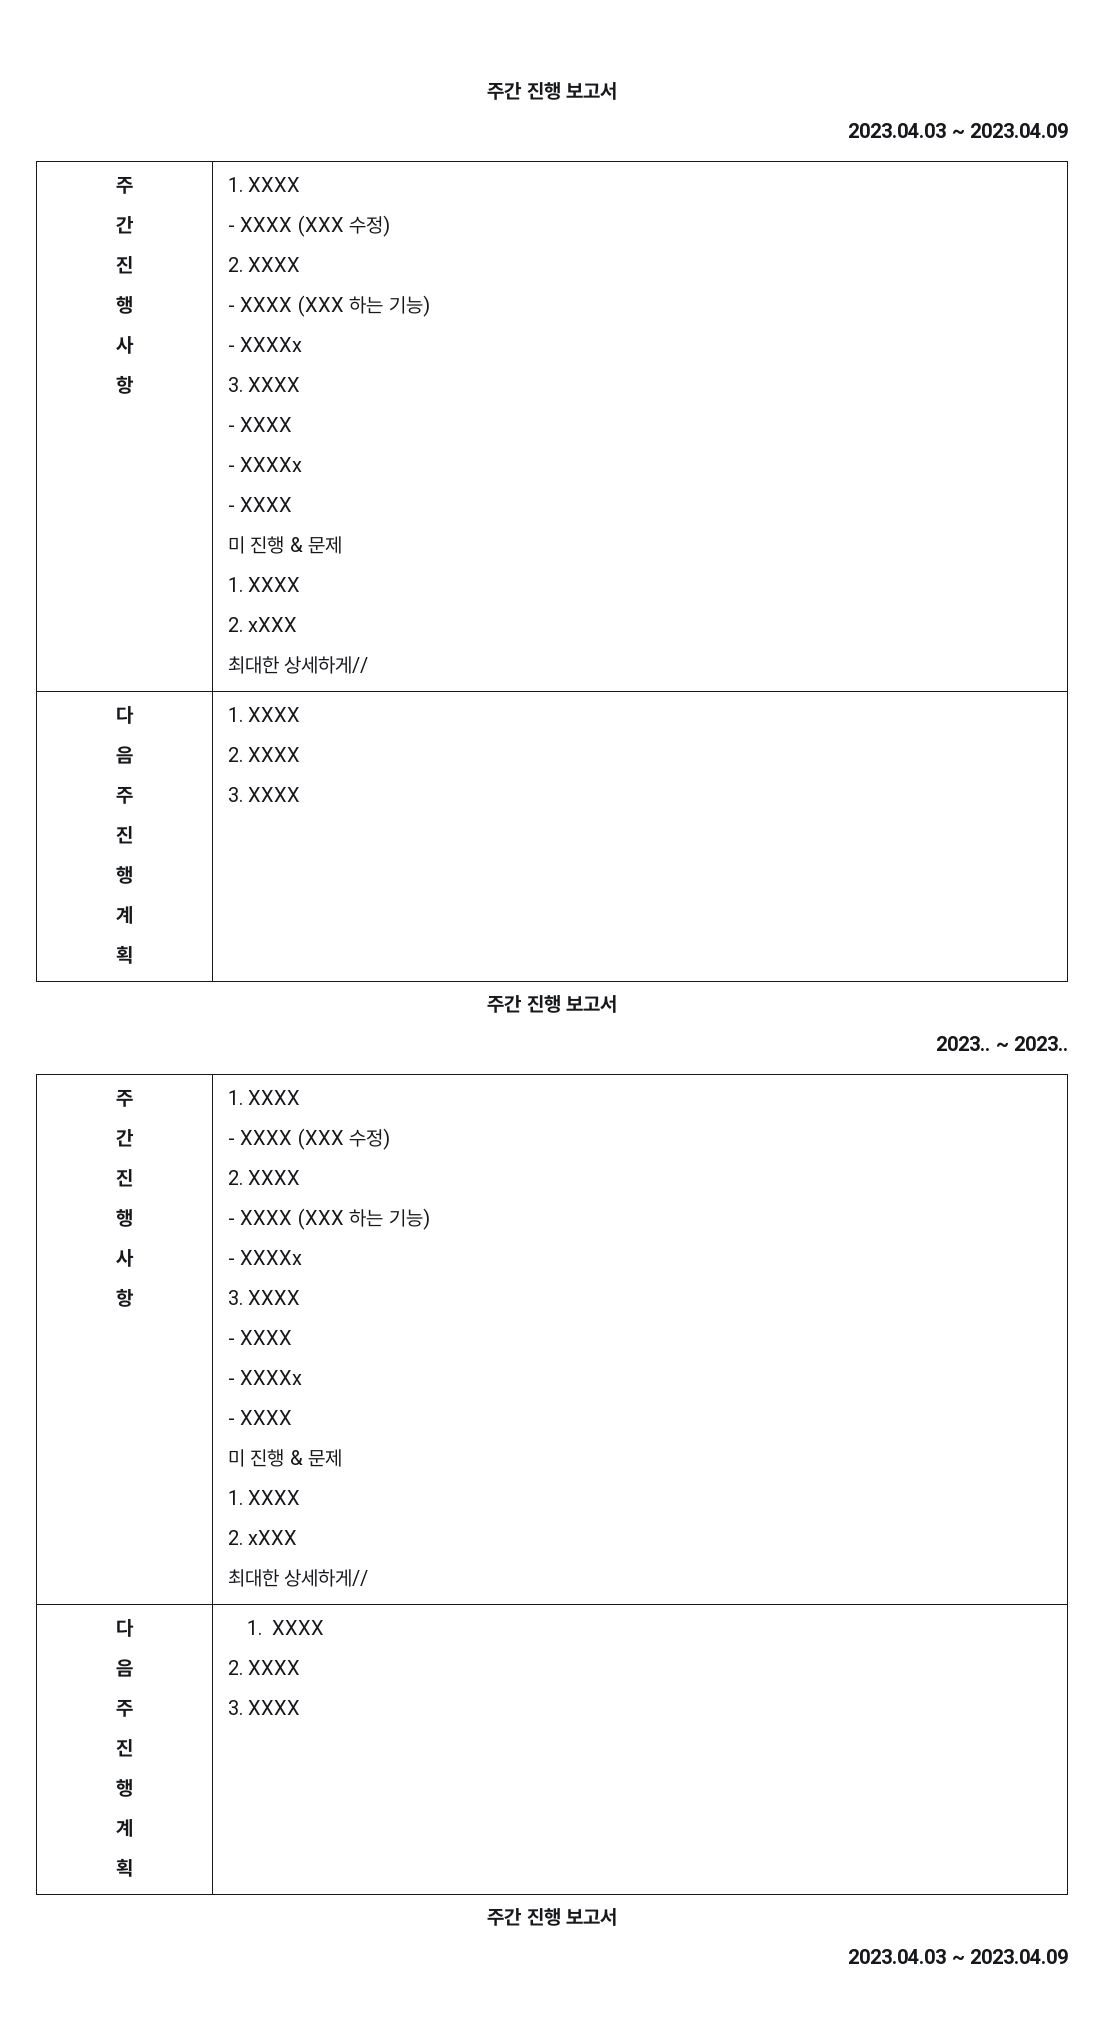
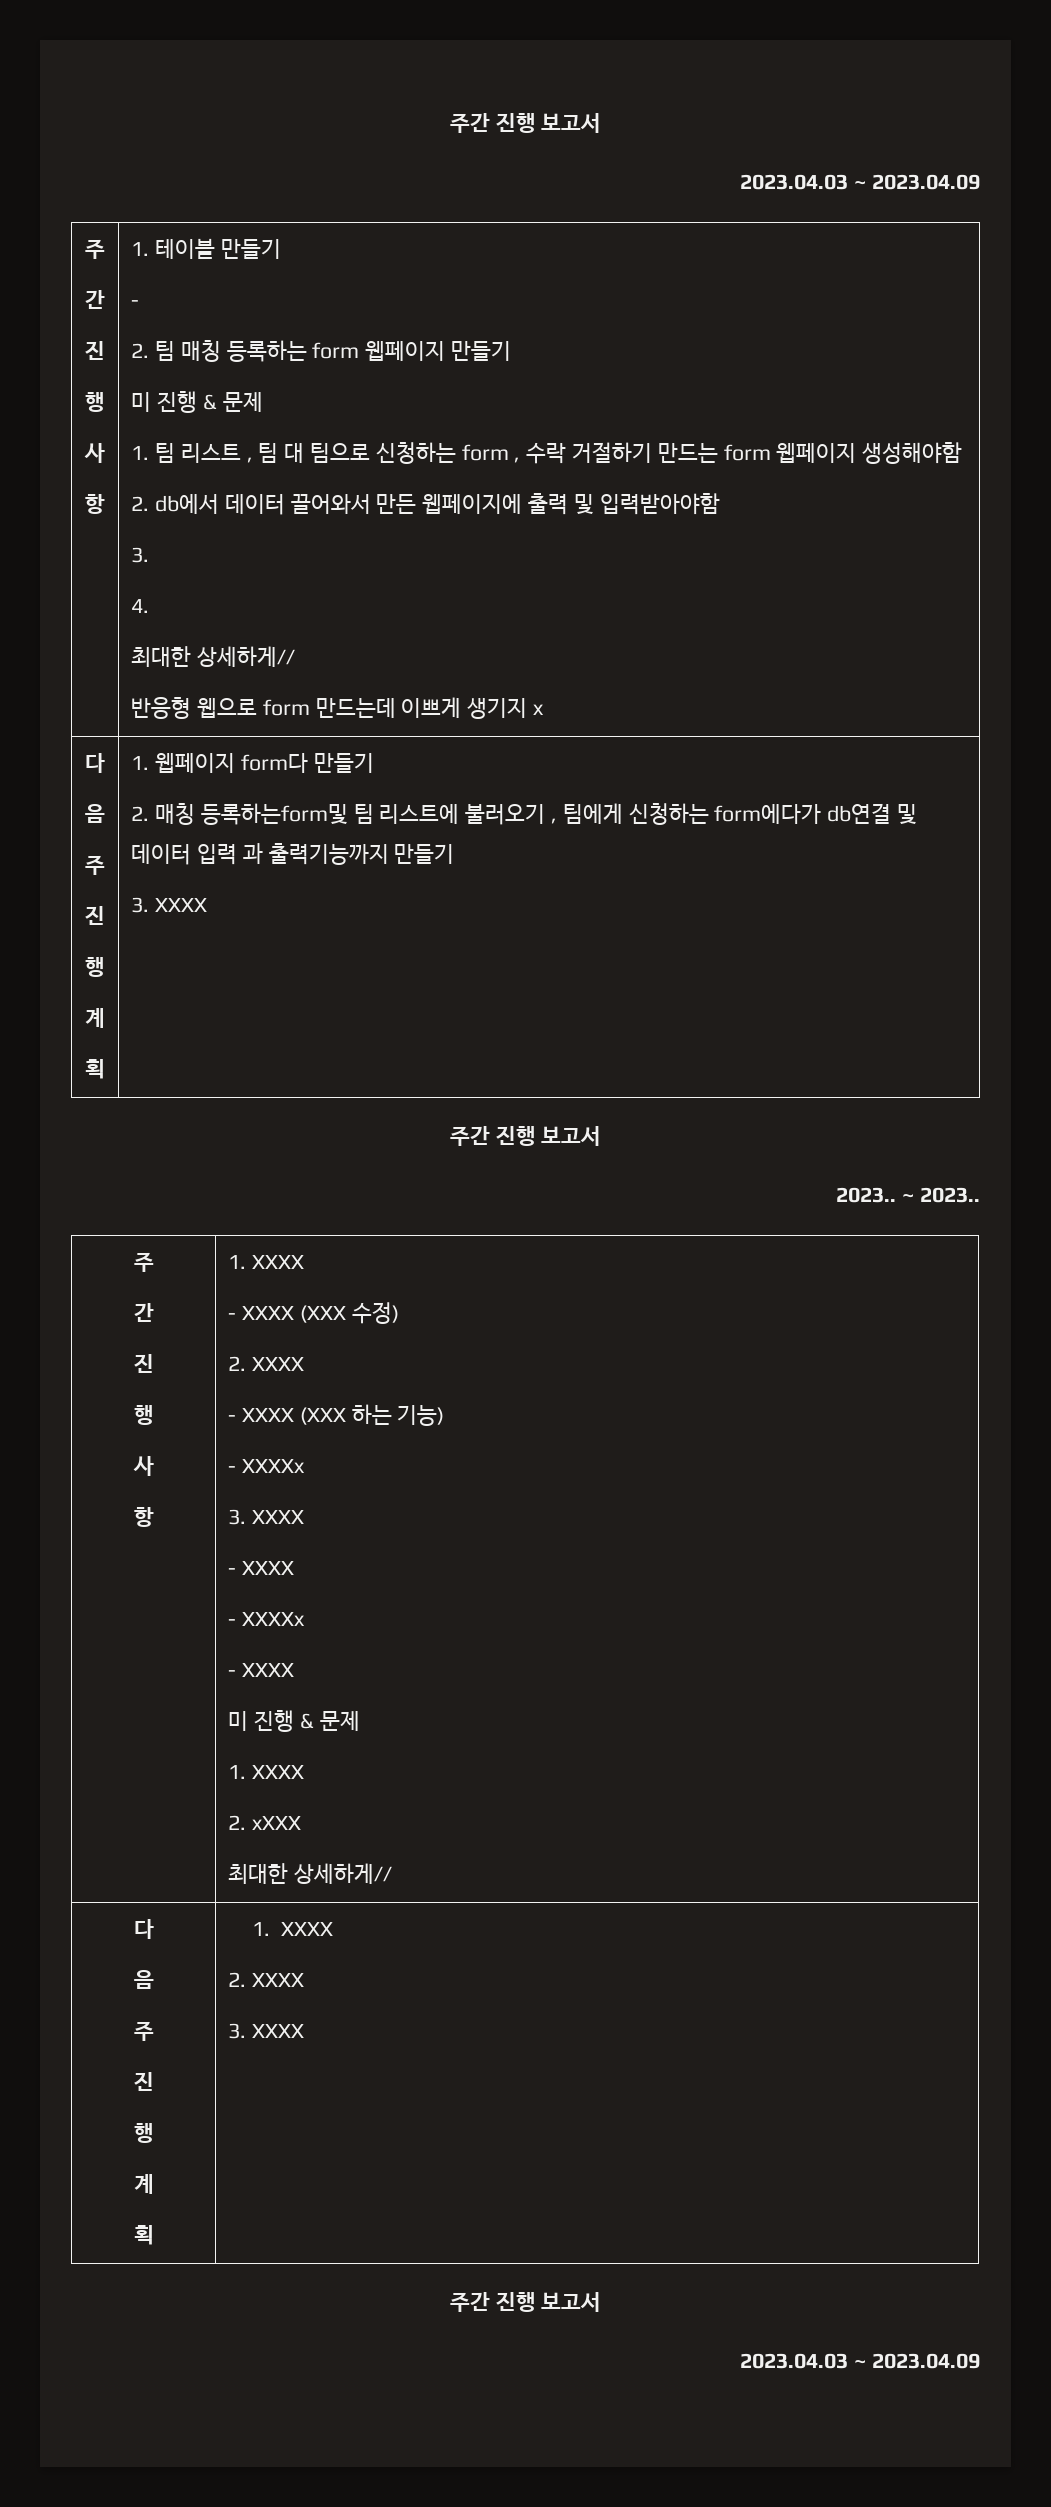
[248,177,301,192] [227,215,391,237] [227,257,301,272] [227,295,430,317] [227,337,303,352] [227,377,301,392] [227,417,293,432] [227,457,303,472] [227,497,293,512] [227,536,343,554] [227,577,301,592] [227,617,298,632] [227,656,369,674] [116,706,134,724] [116,746,133,764] [116,786,133,804] [116,826,133,844] [116,866,133,884] [116,906,133,924] [116,945,133,964] [227,707,301,722] [227,747,301,762] XXXX // - XXXX (XXX 수정) // 2. XXXX // - XXXX (XXX 하는 기능) // - XXXXx // 3. XXXX // - XXXX // - XXXXx // - XXXX // 미 진행 & 문제 // 1. XXXX // 2. xXXX // 최대한 상세하게// // 다 // 음 // 주 // 진 // 행 // 계 // 획 | 1. XXXX // 2. XXXX -> [154,238,281,259] [131,300,140,307] [131,340,511,362] [131,391,263,413] [131,442,963,464] [131,493,720,515] [131,547,150,563] [131,599,150,613] [131,646,295,667] [131,697,544,719] [85,753,105,773] [85,804,105,823] [85,855,105,875] [85,906,105,925] [85,957,105,977] [85,1008,105,1028] [85,1059,105,1079] [131,753,374,773] [131,803,917,825] [131,843,455,865] 테이블 만들기 // - // 2. 팀 매칭 등록하는 form 웹페이지 만들기 // 미 진행 & 문제 // 1. 팀 리스트 , 팀 대 팀으로 신청하는 form , 수락 거절하기 만드는 form 웹페이지 생성해야함 // 2. db에서 데이터 끌어와서 만든 웹페이지에 출력 및 입력받아야함 // 3. // 4. // 최대한 상세하게// // 반응형 웹으로 form 만드는데 이쁘게 생기지 x // 다 // 음 // 주 // 진 // 행 // 계 // 획 | 1. 웹페이지 form다 만들기 // 2. 매칭 등록하는form및 팀 리스트에 불러오기 , 팀에게 신청하는 form에다가 db연결 및 데이터 입력 과 출력기능까지 만들기

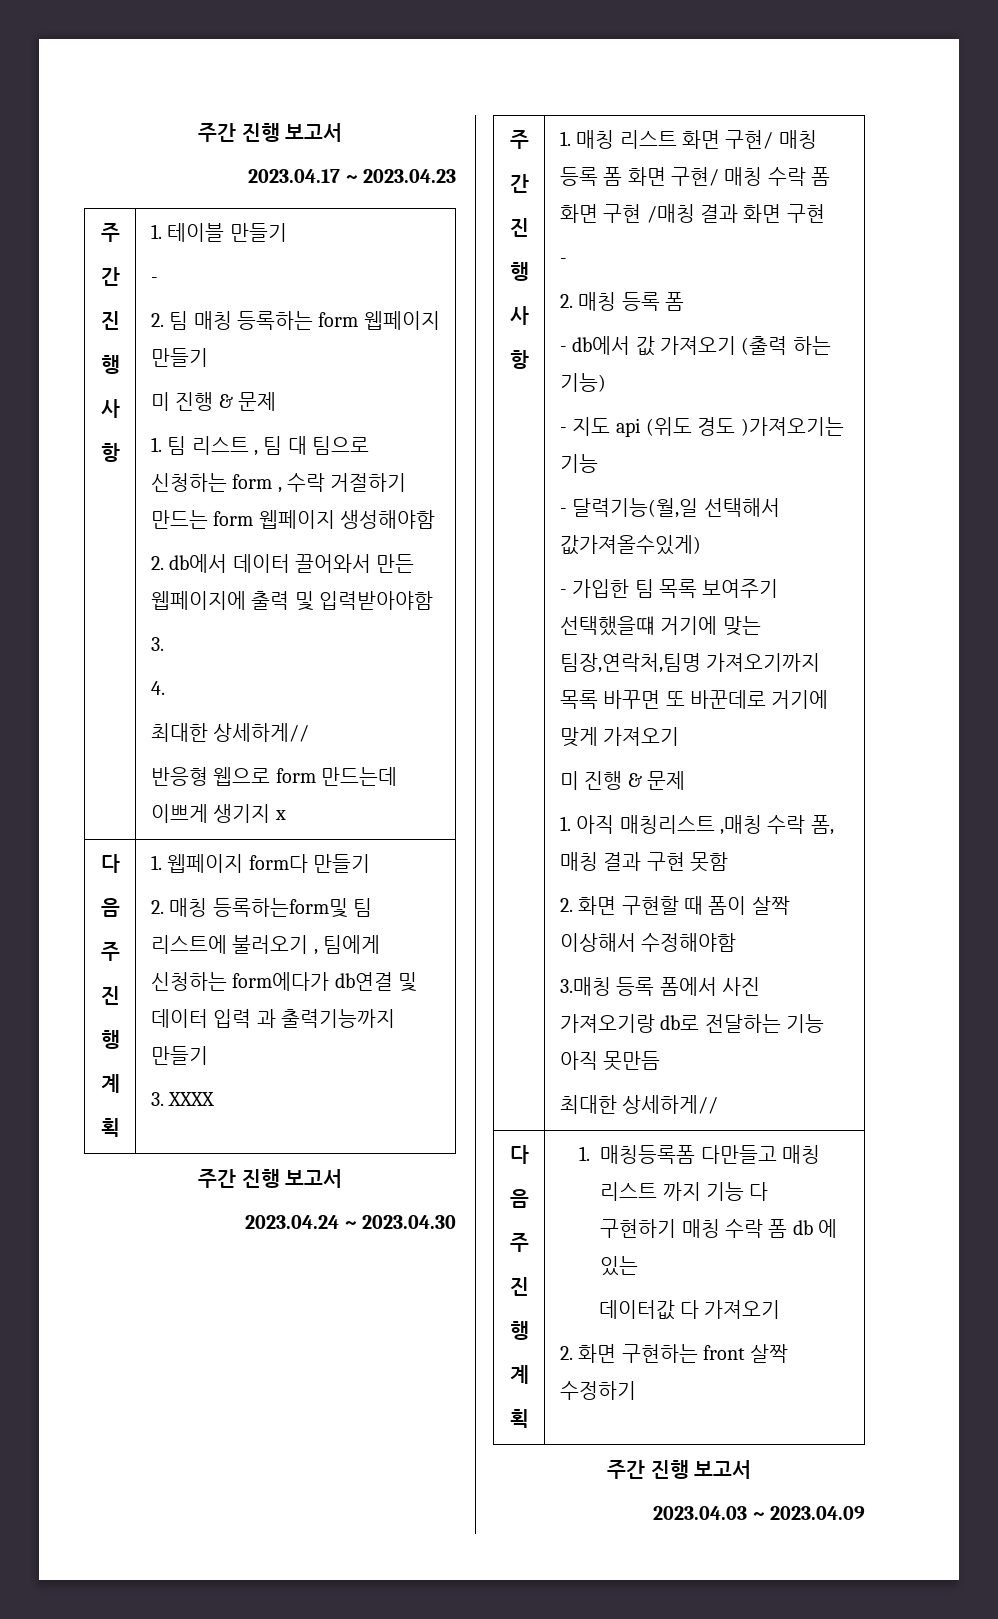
[449,113,602,133] [740,174,980,190] 주간 진행 보고서 // 2023.04.03 ~ 2023.04.09 -> [198,123,342,142] [248,169,456,183] 주간 진행 보고서 // 2023.04.17 ~ 2023.04.23
[836,1187,980,1203] [133,1252,154,1272] [133,1303,154,1322] [133,1354,154,1373] [133,1405,154,1425] [132,1456,154,1476] [133,1507,154,1527] [228,1255,304,1269] [228,1302,399,1324] [228,1356,304,1371] [228,1404,445,1426] [228,1459,305,1473] [228,1509,304,1525] [228,1561,294,1575] [228,1612,305,1626] [228,1663,294,1677] [228,1710,360,1732] [228,1765,304,1779] [228,1815,301,1830] 2023.. ~ 2023.. // 주 // 간 // 진 // 행 // 사 // 항 | 1. XXXX // - XXXX (XXX 수정) // 2. XXXX // - XXXX (XXX 하는 기능) // - XXXXx // 3. XXXX // - XXXX // - XXXXx // - XXXX // 미 진행 & 문제 // 1. XXXX // 2. xXXX -> [245,1215,456,1229] [509,130,529,149] [509,174,529,193] [509,218,529,237] [509,262,529,281] [509,306,529,325] [509,350,529,369] [559,130,817,149] [559,167,831,186] [559,204,825,223] [559,258,567,264] [559,292,684,311] [559,336,831,356] [559,373,606,392] [559,417,844,437] [559,454,598,473] [559,498,780,518] [559,535,701,555] [559,579,779,598] [559,616,761,636] [559,653,821,673] [559,690,829,709] [559,727,680,747] [559,771,685,790] [559,815,834,835] [559,852,728,872] [559,896,790,915] [559,933,737,952] [559,977,760,996] [559,1014,824,1033] [559,1051,661,1071] 2023.04.24 ~ 2023.04.30 // 주 // 간 // 진 // 행 // 사 // 항 | 1. 매칭 리스트 화면 구현/ 매칭 등록 폼 화면 구현/ 매칭 수락 폼 화면 구현 /매칭 결과 화면 구현 // - // 2. 매칭 등록 폼 // - db에서 값 가져오기 (출력 하는 기능) // - 지도 api (위도 경도 )가져오기는 기능 // - 달력기능(월,일 선택해서 값가져올수있게) // - 가입한 팀 목록 보여주기 선택했을떄 거기에 맞는 팀장,연락처,팀명 가져오기까지 목록 바꾸면 또 바꾼데로 거기에 맞게 가져오기 // 미 진행 & 문제 // 1. 아직 매칭리스트 ,매칭 수락 폼, 매칭 결과 구현 못함 // 2. 화면 구현할 때 폼이 살짝 이상해서 수정해야함 // 3.매칭 등록 폼에서 사진 가져오기랑 db로 전달하는 기능 아직 못만듬
[280,1922,333,1936] [228,1972,304,1987] [228,2023,304,2039] XXXX // 2. XXXX // 3. XXXX -> [600,1145,820,1164] [600,1182,769,1201] [600,1219,838,1238] [600,1256,639,1276] [598,1300,781,1320] [559,1344,789,1363] [559,1381,636,1400] 매칭등록폼 다만들고 매칭 리스트 까지 기능 다 구현하기 매칭 수락 폼 db 에 있는 // 데이터값 다 가져오기 // 2. 화면 구현하는 front 살짝 수정하기

